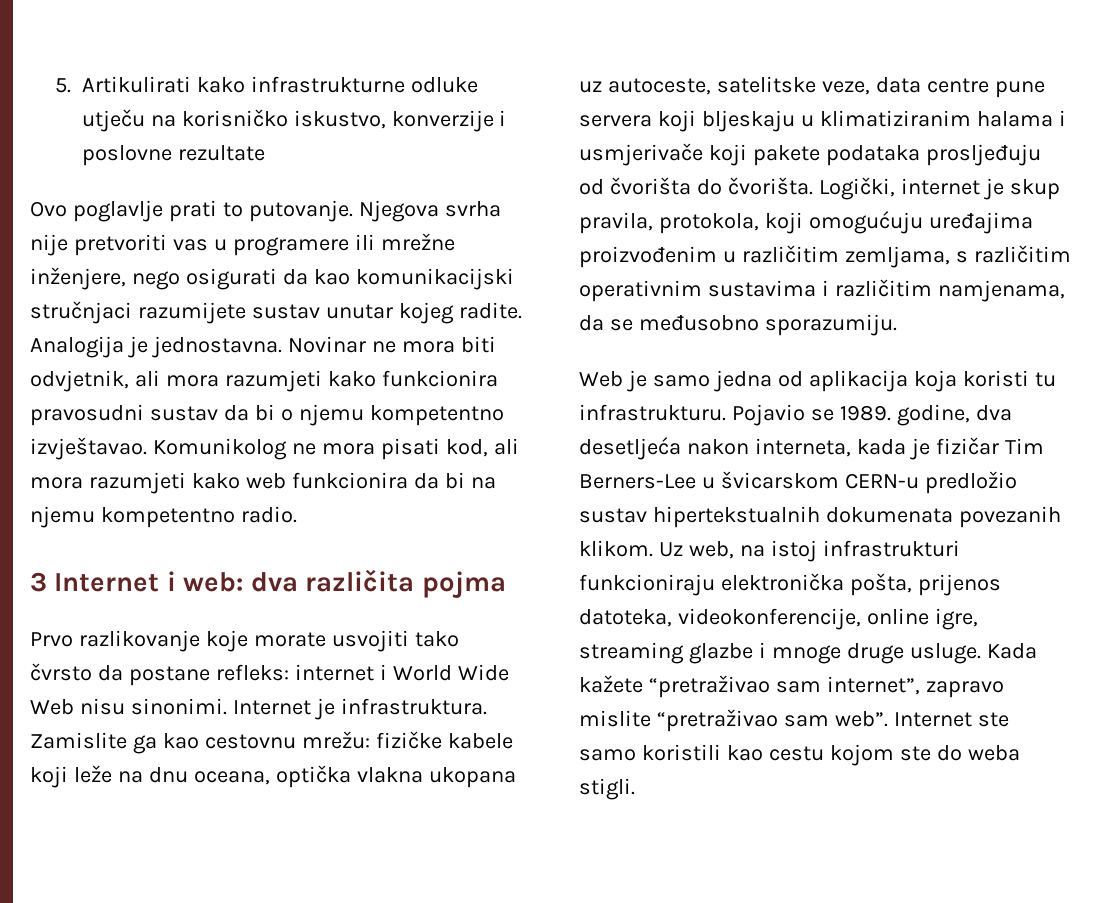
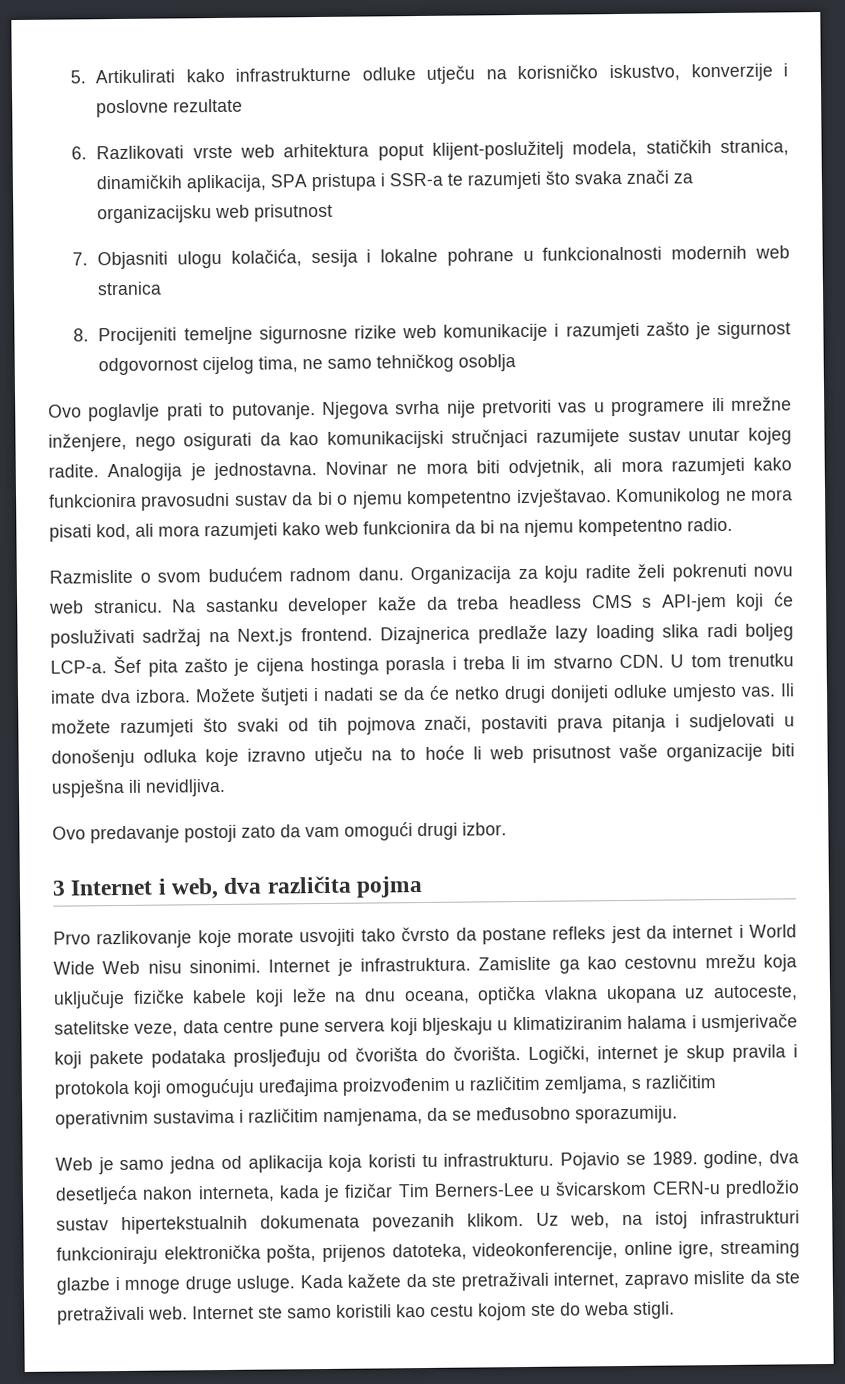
(265, 153) none -> [70,139,789,161] [96,169,694,193] [97,203,334,224] [71,245,790,270] [97,281,163,296] [72,321,791,346] [98,353,517,376] // 6. Razlikovati vrste web arhitektura poput klijent-poslužitelj modela, statičkih stranica, dinamičkih aplikacija, SPA pristupa i SSR-a te razumjeti što svaka znači za organizacijsku web prisutnost // 7. Objasniti ulogu kolačića, sesija i lokalne pohrane u funkcionalnosti modernih web stranica // 8. Procijeniti temeljne sigurnosne rizike web komunikacije i razumjeti zašto je sigurnost odgovornost cijelog tima, ne samo tehničkog osoblja
(297, 514) none -> [49,563,793,585] [49,592,795,616] [50,623,795,648] [50,653,794,677] [50,683,795,706] [51,713,795,738] [51,743,796,768] [51,778,226,798] [52,822,507,844] // Razmislite o svom budućem radnom danu. Organizacija za koju radite želi pokrenuti novu web stranicu. Na sastanku developer kaže da treba headless CMS s API-jem koji će posluživati sadržaj na Next.js frontend. Dizajnerica predlaže lazy loading slika radi boljeg LCP-a. Šef pita zašto je cijena hostinga porasla i treba li im stvarno CDN. U tom trenutku imate dva izbora. Možete šutjeti i nadati se da će netko drugi donijeti odluke umjesto vas. Ili možete razumjeti što svaki od tih pojmova znači, postaviti prava pitanja i sudjelovati u donošenju odluka koje izravno utječu na to hoće li web prisutnost vaše organizacije biti uspješna ili nevidljiva. // Ovo predavanje postoji zato da vam omogući drugi izbor.
[183,572,244,592] web: -> [171,878,220,900] web,
[215,664,289,681] refleks: -> [552,925,667,944] refleks jest da
[301,731,370,749] mrežu: -> [704,953,798,972] [53,989,125,1009] mrežu koja uključuje
[579,212,759,234] pravila, protokola, -> [732,1044,798,1062] [54,1080,130,1099] pravila i protokola
[648,675,1004,698] [579,709,888,732] “pretraživao sam internet”, zapravo mislite “pretraživao sam web”. -> [405,1270,800,1291] [57,1305,188,1325] da ste pretraživali internet, zapravo mislite da ste pretraživali web.

